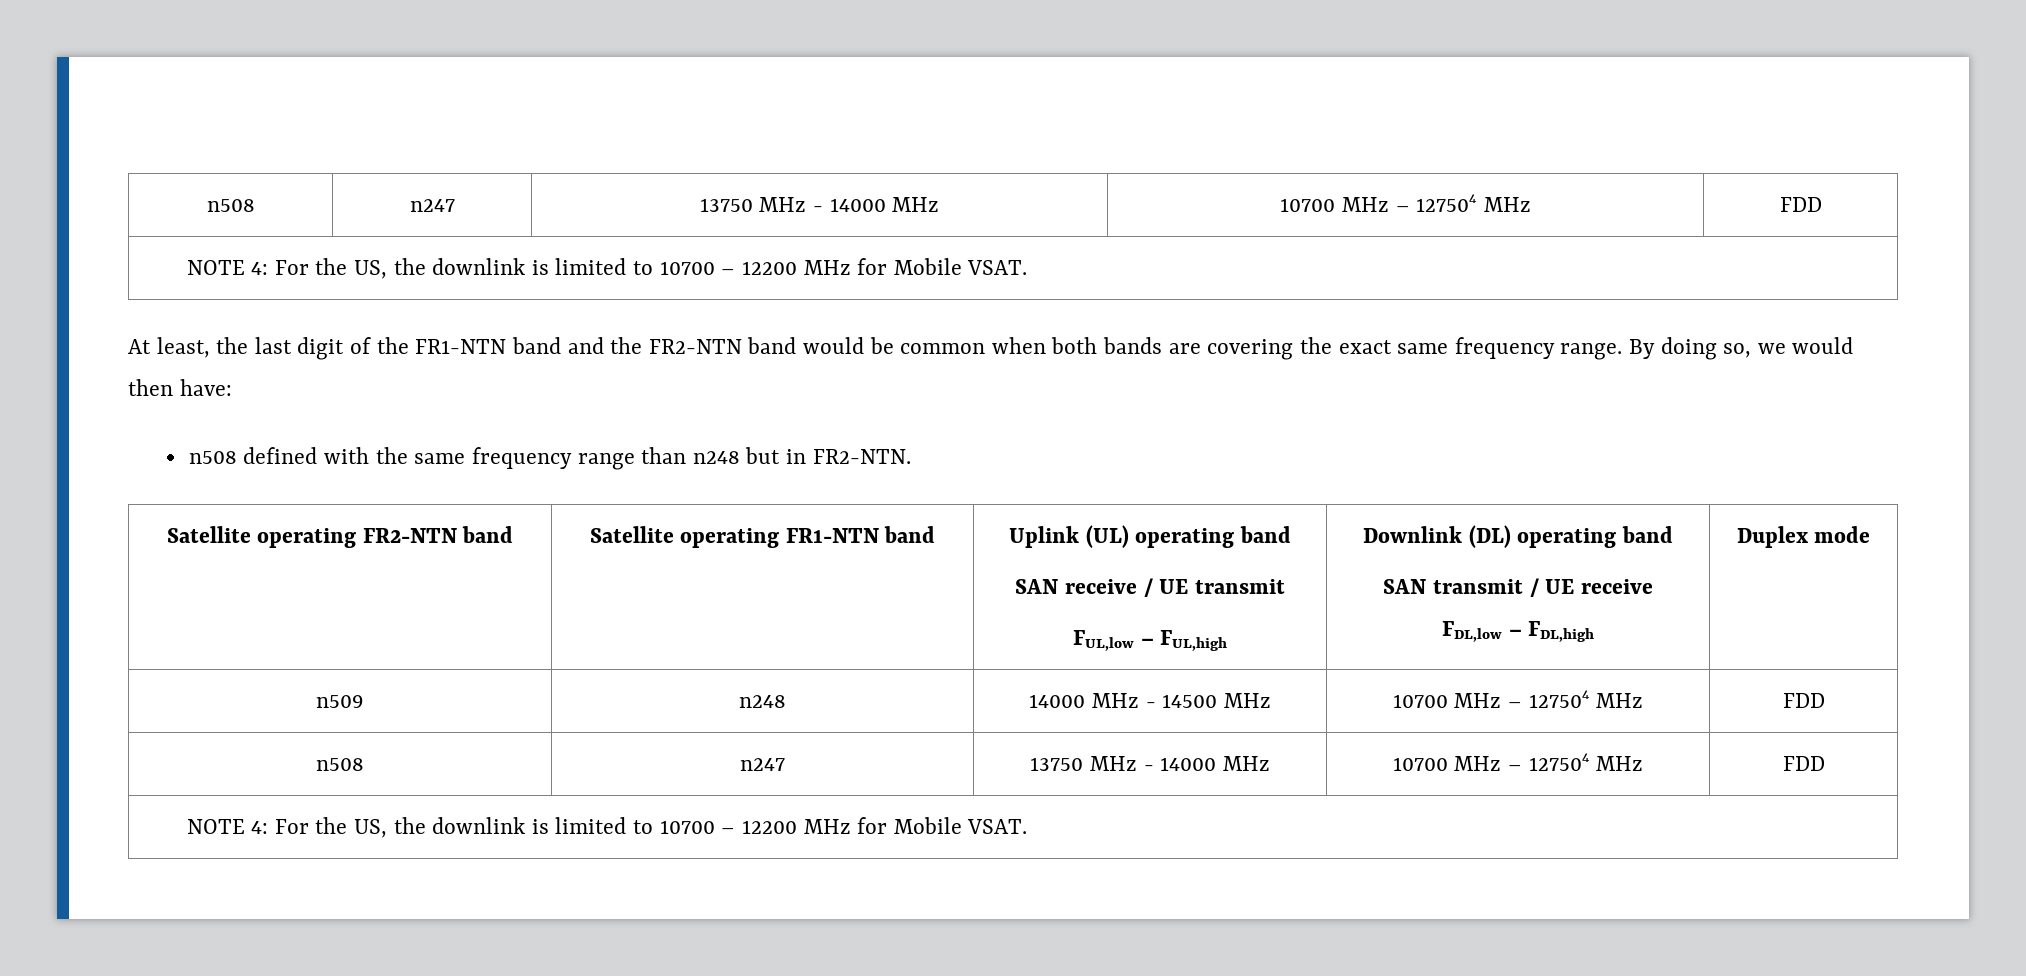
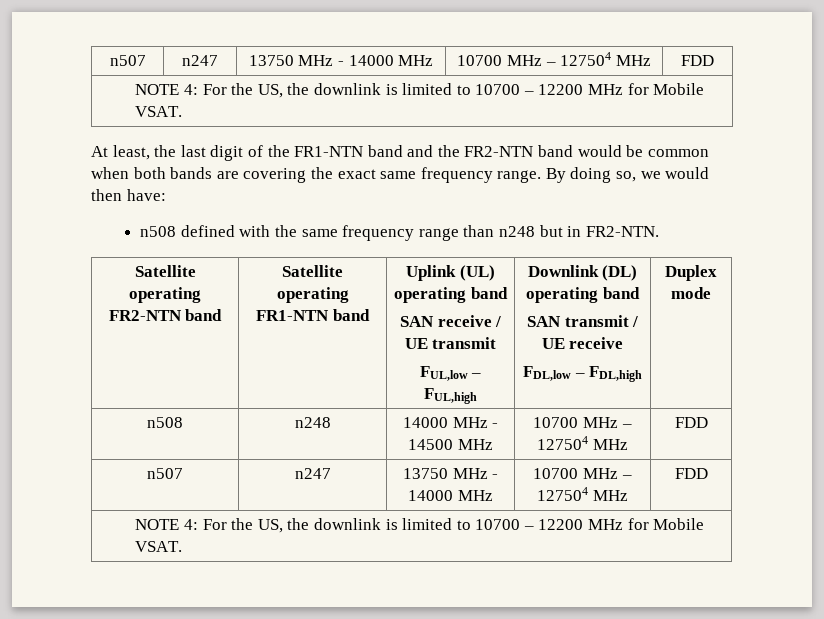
[206,199,255,212] n508 -> [109,55,146,66] n507
[316,695,364,708] n509 -> [147,417,183,428] n508
[316,758,364,771] n508 -> [147,468,183,479] n507

